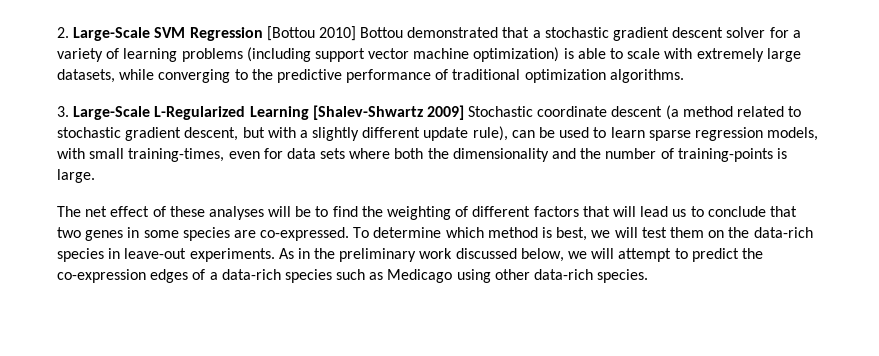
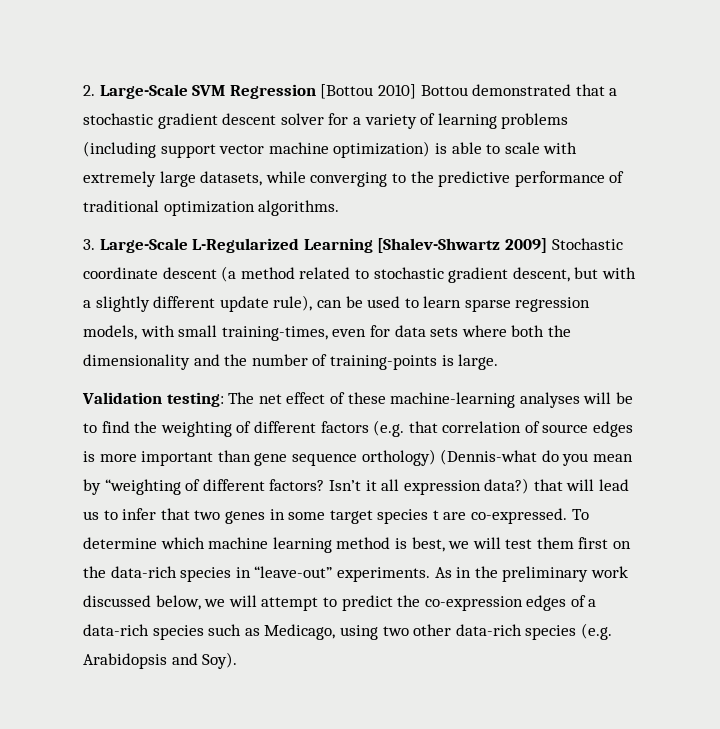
(95, 176) none -> [82,392,224,407] Validation testing:
(205, 211) none -> [390,392,516,408] machine-learning
(579, 211) none -> [373,420,634,437] [83,449,633,466] [83,478,530,495] (e.g. that correlation of source edges is more important than gene sequence orthology) (Dennis-what do you mean by “weighting of different factors? Isn’t it all expression data?)
[707,206,766,217] conclude -> [122,508,157,520] infer
[182,227,230,241] species -> [329,509,439,524] target species t
(484, 232) none -> [208,537,332,553] machine learning
(704, 232) none -> [578,537,609,549] first
[124,248,187,259] leave-out -> [254,566,333,578] “leave-out”
[387,269,649,283] Medicago using other data-rich species. -> [264,623,612,640] [83,652,238,669] Medicago, using two other data-rich species (e.g. Arabidopsis and Soy).

